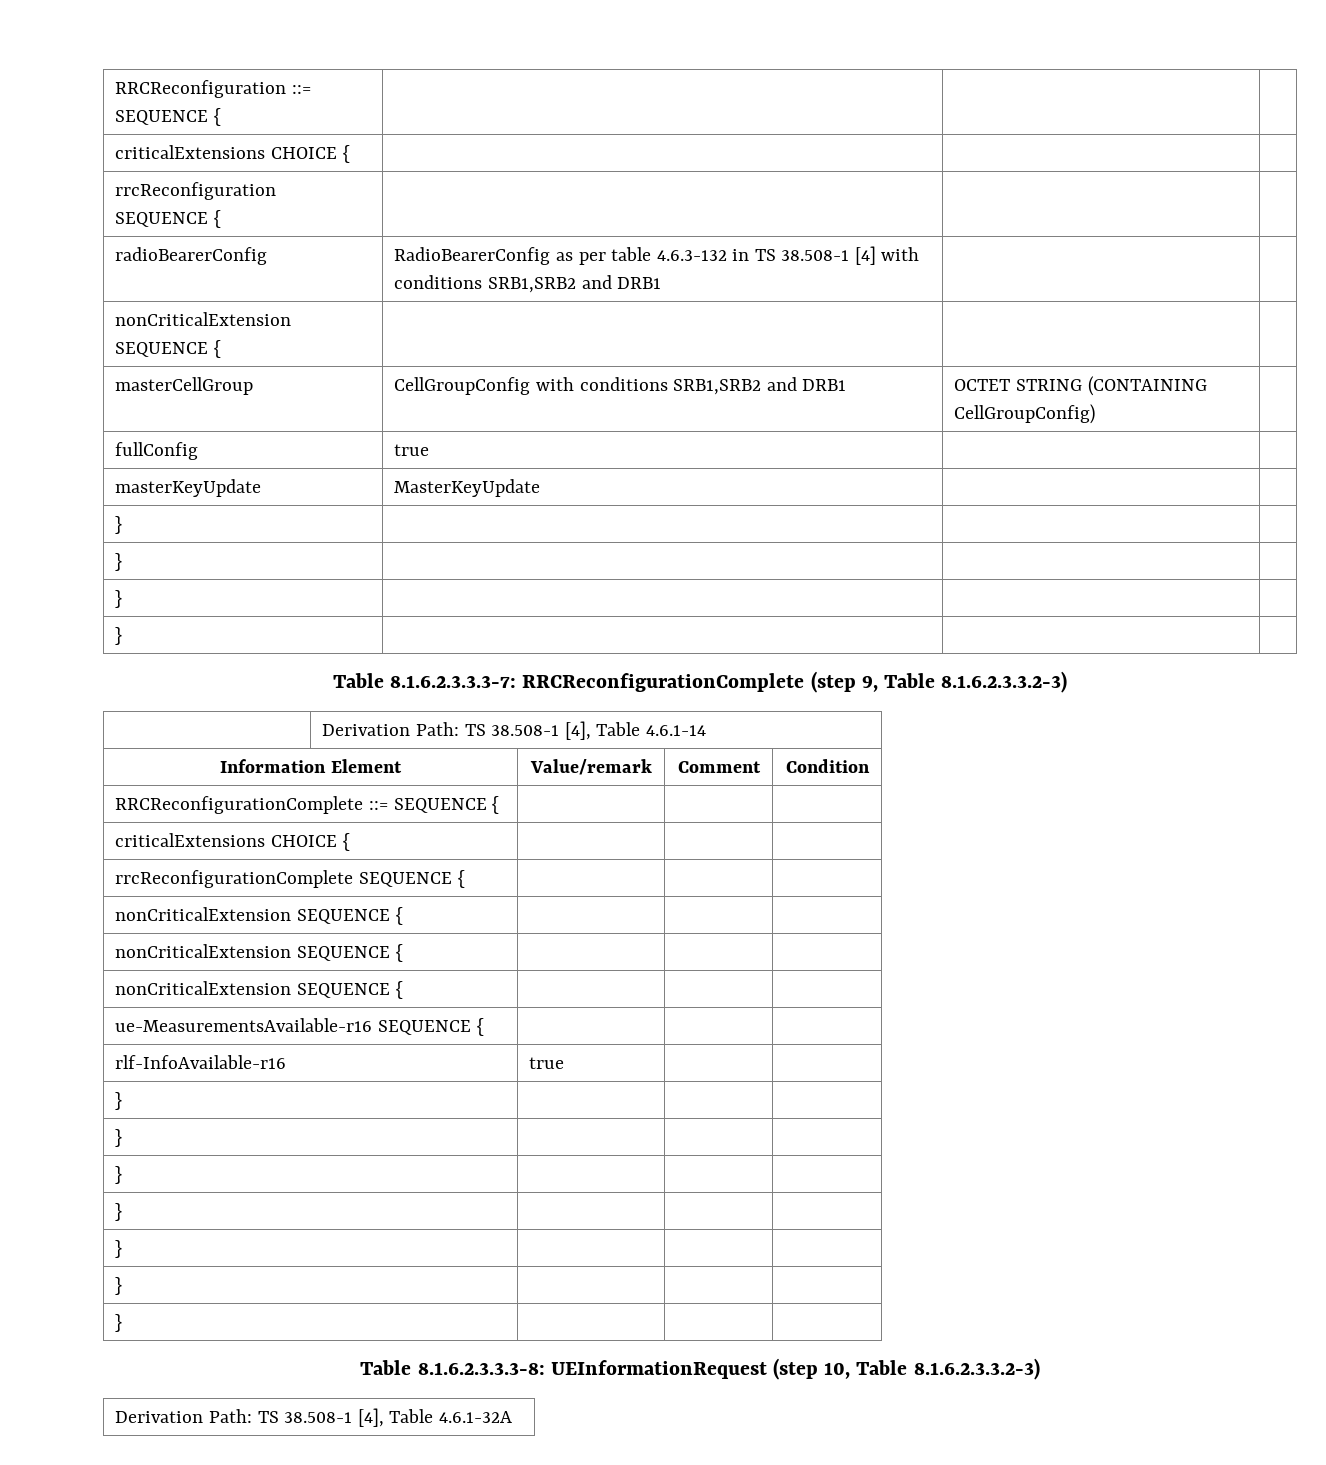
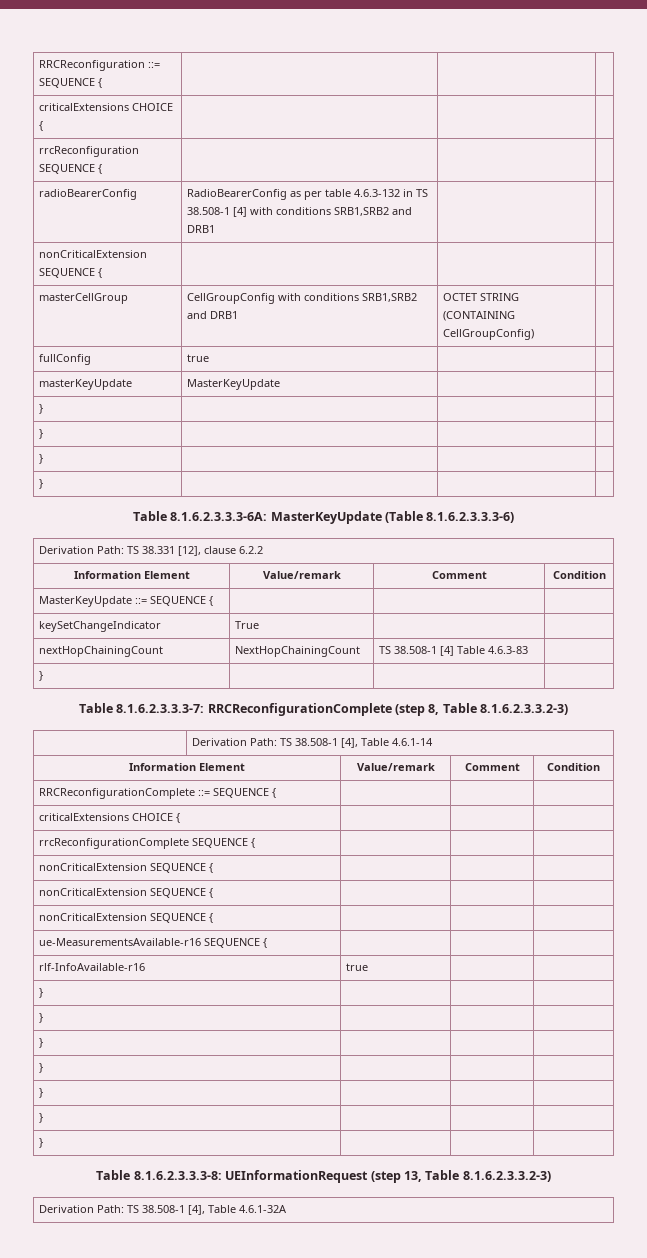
(123, 636) none -> [132,511,515,524] [38,546,263,556] [73,571,190,579] [262,571,341,579] [431,571,487,579] [552,571,606,579] [38,596,213,607] [38,621,161,632] [234,621,259,629] [38,646,163,657] [234,646,360,657] [378,646,528,656] [38,671,43,681] // Table 8.1.6.2.3.3.3-6A: MasterKeyUpdate (Table 8.1.6.2.3.3.3-6) // Derivation Path: TS 38.331 [12], clause 6.2.2 // Information Element | Value/remark | Comment | Condition // MasterKeyUpdate ::= SEQUENCE { | | | // keySetChangeIndicator | True | | // nextHopChainingCount | NextHopChainingCount | TS 38.508-1 [4] Table 4.6.3-83 | // } | | |
[861,675,878,692] 9, -> [428,704,440,715] 8,
[824,1362,851,1379] 10, -> [403,1171,422,1182] 13,

